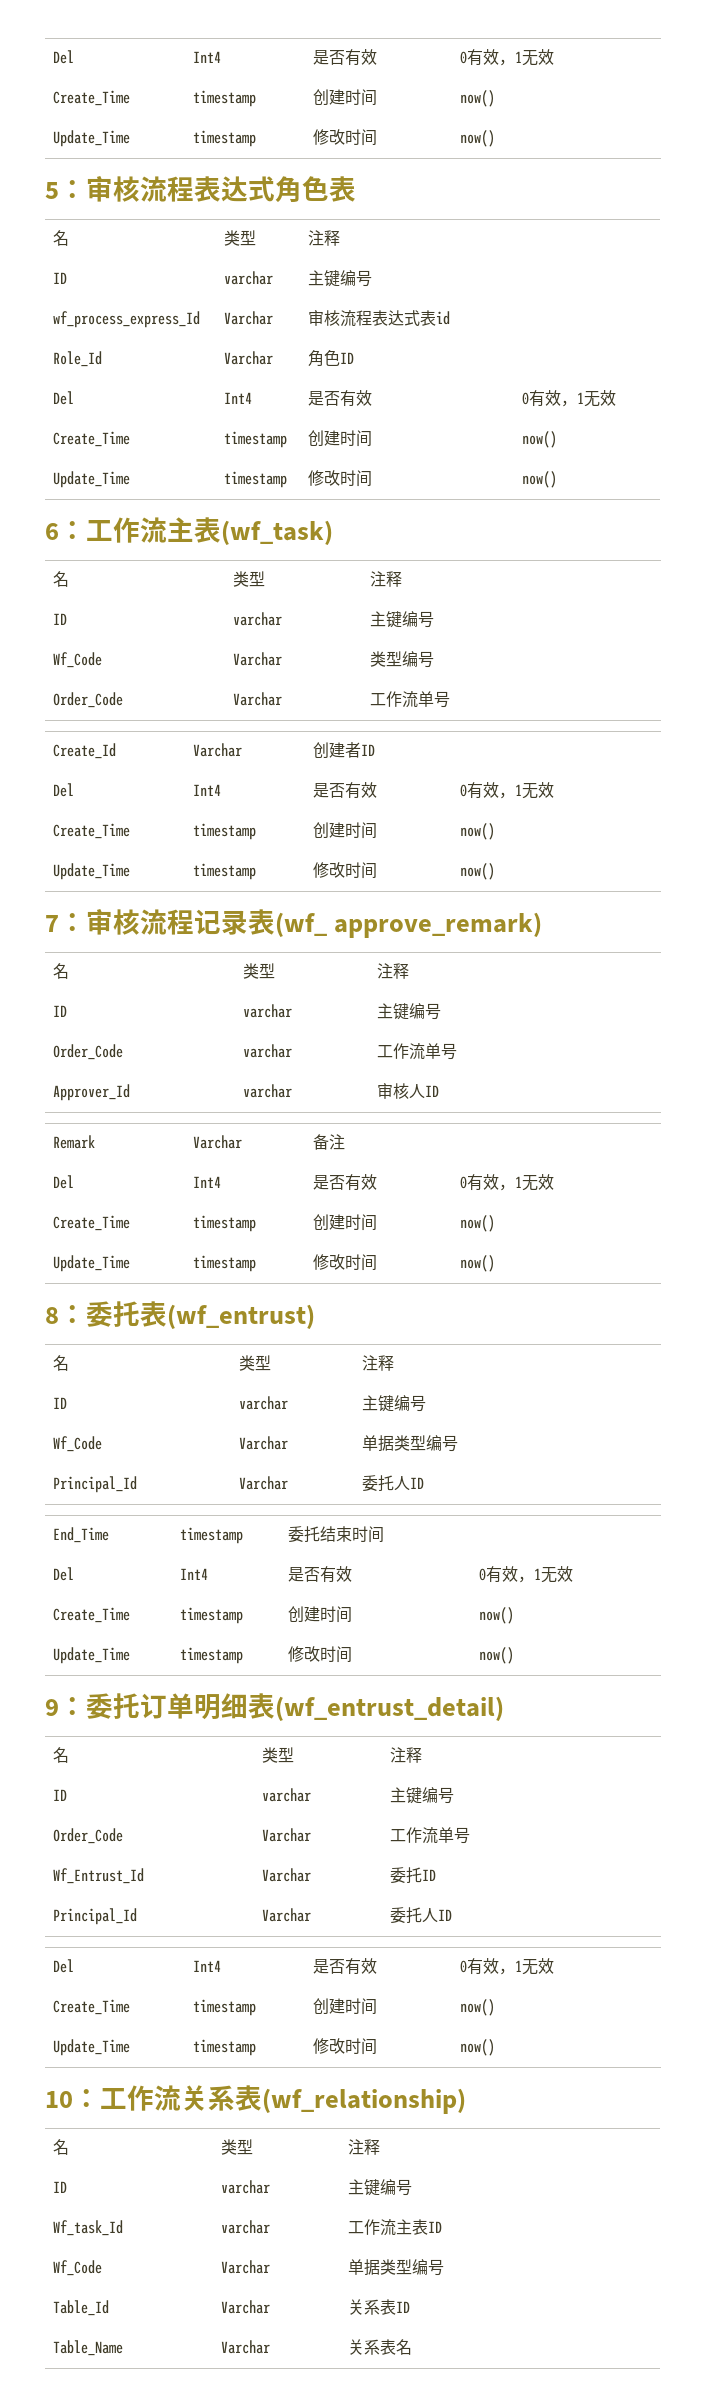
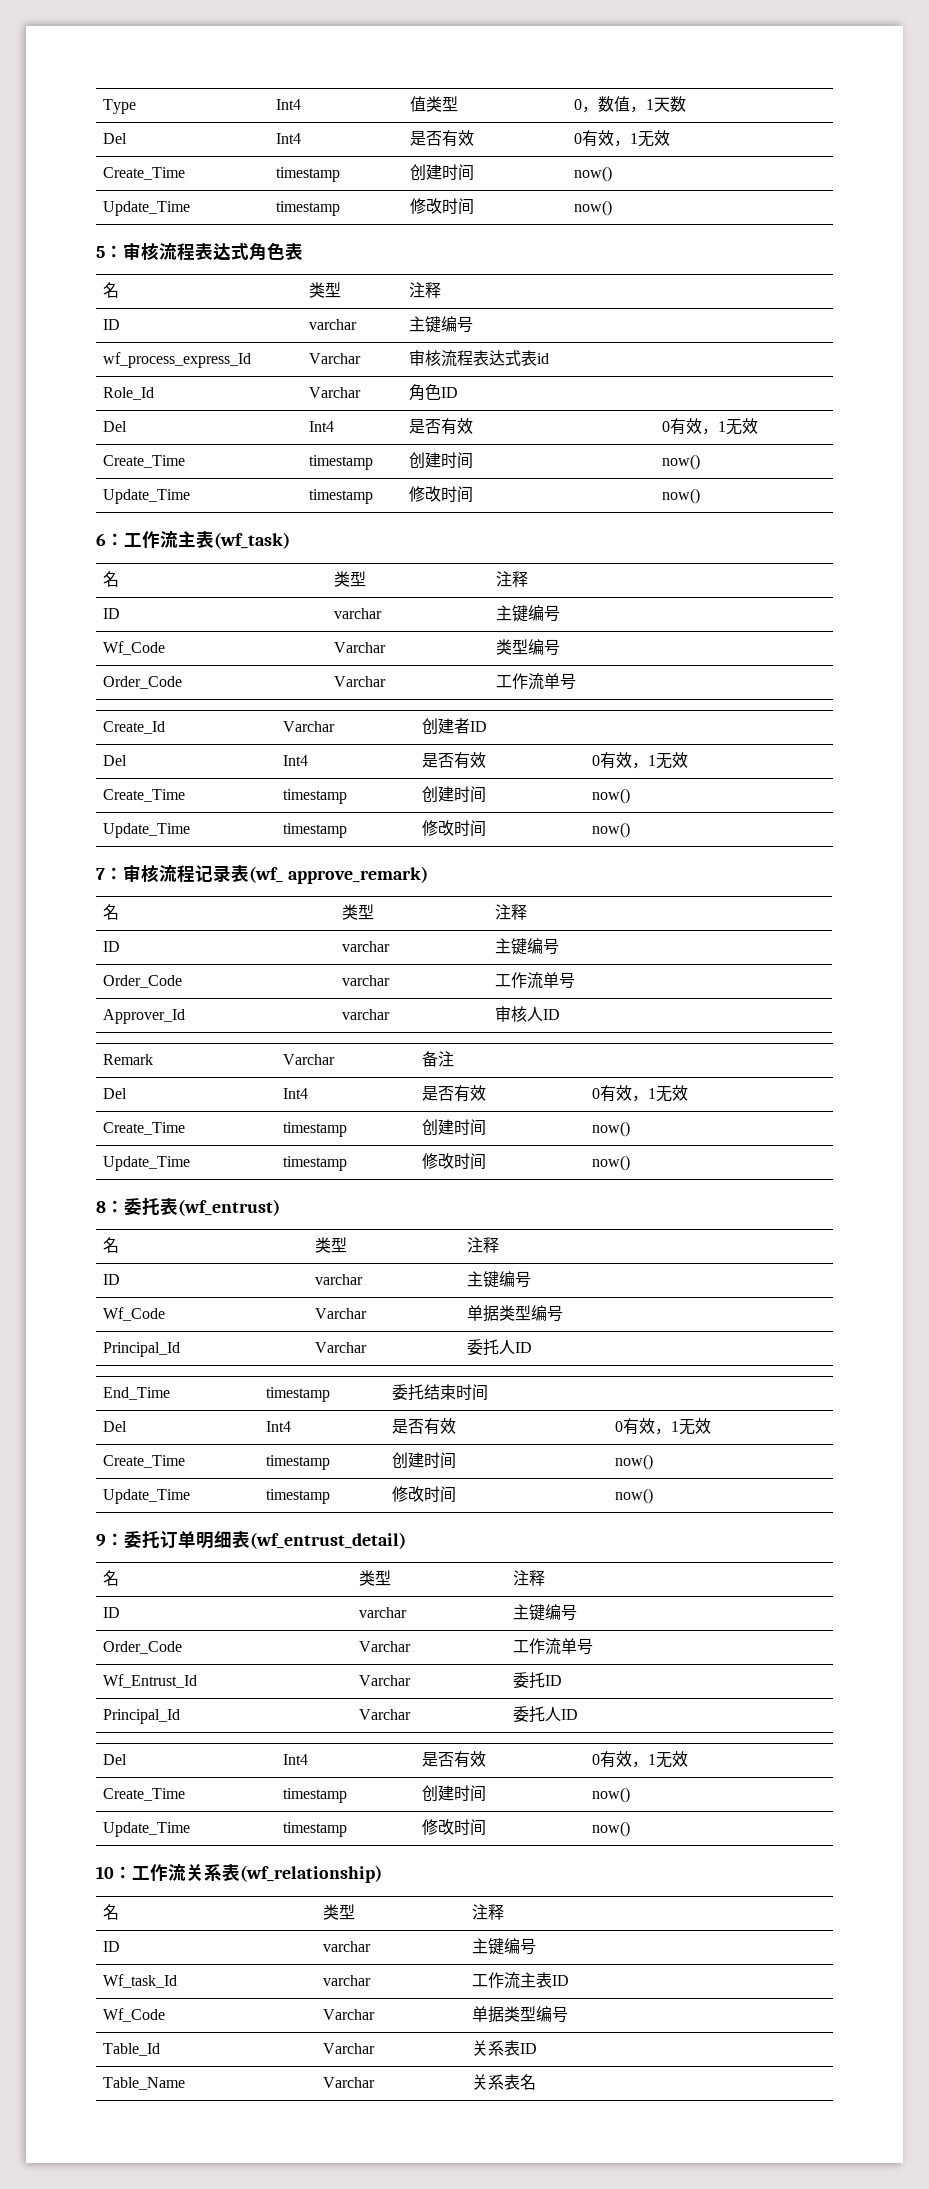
(53, 57) none -> [102,99,136,114] [275,99,301,110] [409,96,458,112] [573,96,686,113] Type | Int4 | 值类型 | 0，数值，1天数 //

